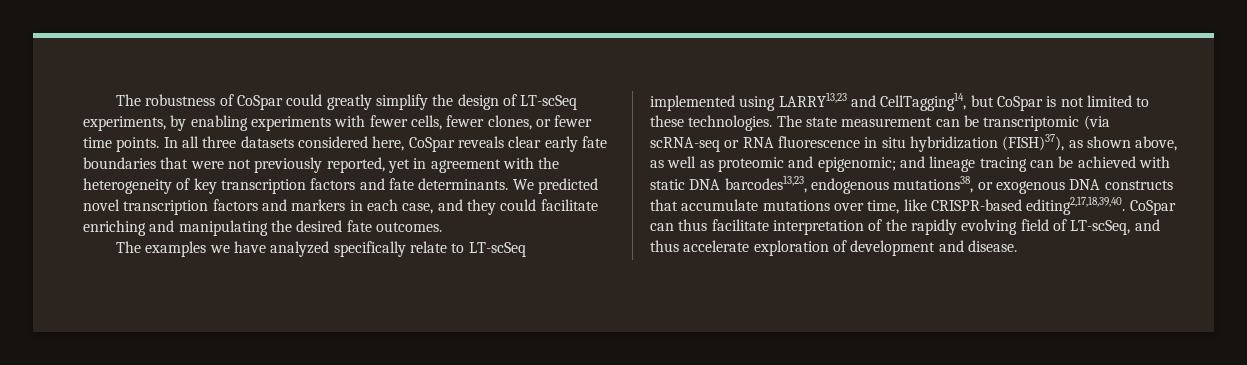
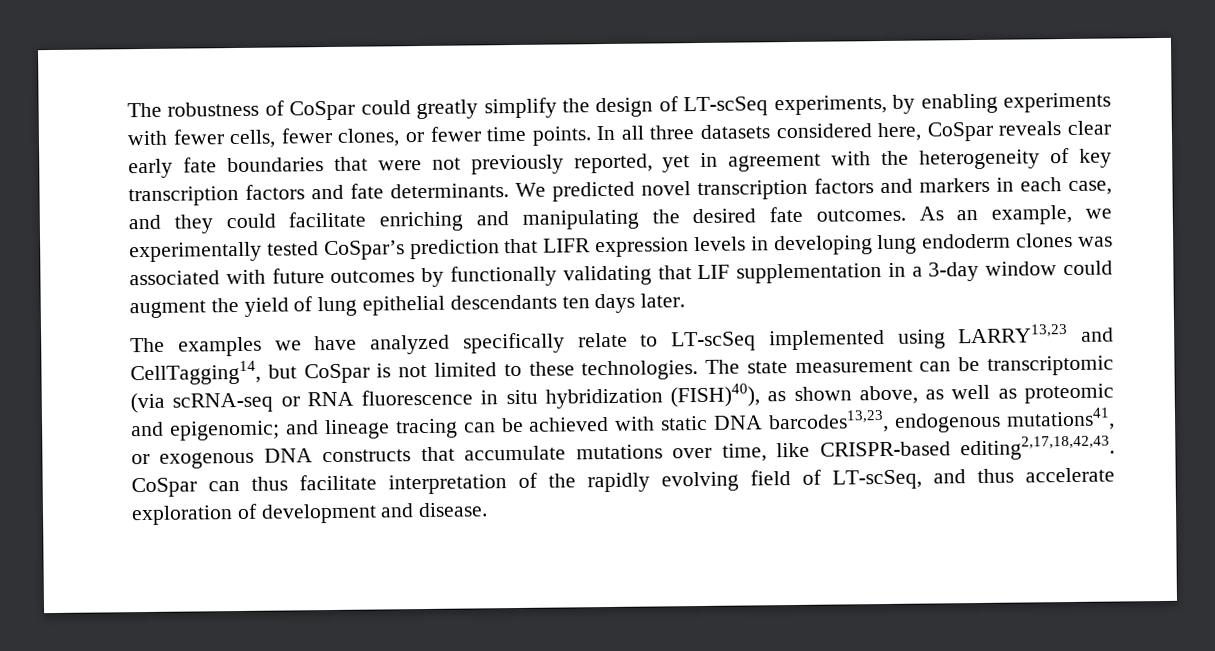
(442, 227) none -> [918,204,1113,225] [129,232,1113,263] [129,260,1114,288] [129,293,686,319] As an example, we experimentally tested CoSpar’s prediction that LIFR expression levels in developing lung endoderm clones was associated with future outcomes by functionally validating that LIF supplementation in a 3-day window could augment the yield of lung epithelial descendants ten days later.
[1002,134,1065,151] (FISH)37), -> [670,383,761,408] (FISH)40),
[893,176,974,193] mutations38, -> [1005,407,1115,431] mutations41,
[1026,196,1126,215] editing2,17,18,39,40. -> [960,435,1116,461] editing2,17,18,42,43.

